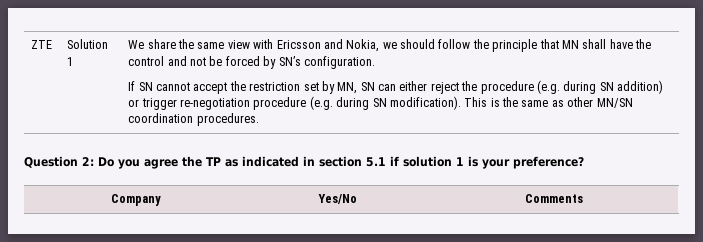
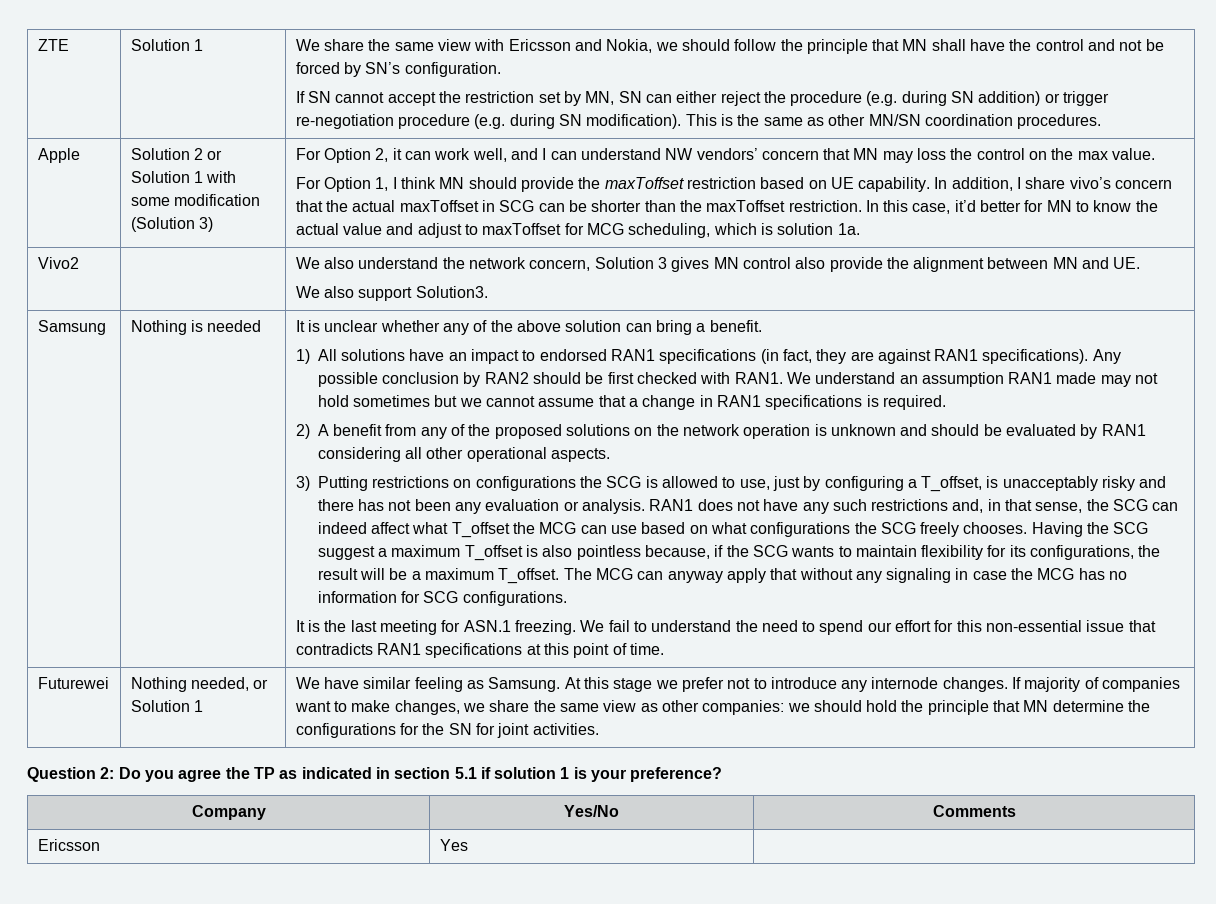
(259, 119) none -> [37,148,80,163] [130,148,223,160] [130,171,237,183] [130,194,260,206] [130,217,213,232] [295,148,1156,163] [295,177,1173,192] [295,200,1158,214] [295,223,860,238] [37,257,79,269] [295,257,1141,272] [295,286,488,301] [37,320,106,335] [130,320,262,335] [295,320,762,335] [295,349,1121,364] [317,372,1159,387] [317,395,946,410] [295,424,1146,439] [317,447,610,462] [295,476,1167,492] [317,499,1179,514] [317,522,1149,538] [317,545,1161,561] [317,568,1128,584] [317,591,567,606] [295,620,1156,635] [295,643,664,658] [37,677,109,689] [130,677,269,692] [130,700,203,712] [295,677,1181,692] [294,700,1151,715] [295,723,599,738] // Apple | Solution 2 or Solution 1 with some modification (Solution 3) | For Option 2, it can work well, and I can understand NW vendors’ concern that MN may loss the control on the max value. // For Option 1, I think MN should provide the maxToffset restriction based on UE capability. In addition, I share vivo’s concern that the actual maxToffset in SCG can be shorter than the maxToffset restriction. In this case, it’d better for MN to know the actual value and adjust to maxToffset for MCG scheduling, which is solution 1a. // Vivo2 | | We also understand the network concern, Solution 3 gives MN control also provide the alignment between MN and UE. // We also support Solution3. // Samsung | Nothing is needed | It is unclear whether any of the above solution can bring a benefit. // 1) All solutions have an impact to endorsed RAN1 specifications (in fact, they are against RAN1 specifications). Any possible conclusion by RAN2 should be first checked with RAN1. We understand an assumption RAN1 made may not hold sometimes but we cannot assume that a change in RAN1 specifications is required. // 2) A benefit from any of the proposed solutions on the network operation is unknown and should be evaluated by RAN1 considering all other operational aspects. // 3) Putting restrictions on configurations the SCG is allowed to use, just by configuring a T_offset, is unacceptably risky and there has not been any evaluation or analysis. RAN1 does not have any such restrictions and, in that sense, the SCG can indeed affect what T_offset the MCG can use based on what configurations the SCG freely chooses. Having the SCG suggest a maximum T_offset is also pointless because, if the SCG wants to maintain flexibility for its configurations, the result will be a maximum T_offset. The MCG can anyway apply that without any signaling in case the MCG has no information for SCG configurations. // It is the last meeting for ASN.1 freezing. We fail to understand the need to spend our effort for this non-essential issue that contradicts RAN1 specifications at this point of time. // Futurewei | Nothing needed, or Solution 1 | We have similar feeling as Samsung. At this stage we prefer not to introduce any internode changes. If majority of companies want to make changes, we share the same view as other companies: we should hold the principle that MN determine the configurations for the SN for joint activities.
(583, 198) none -> [37,839,100,851] [439,839,468,851] // Ericsson | Yes |

